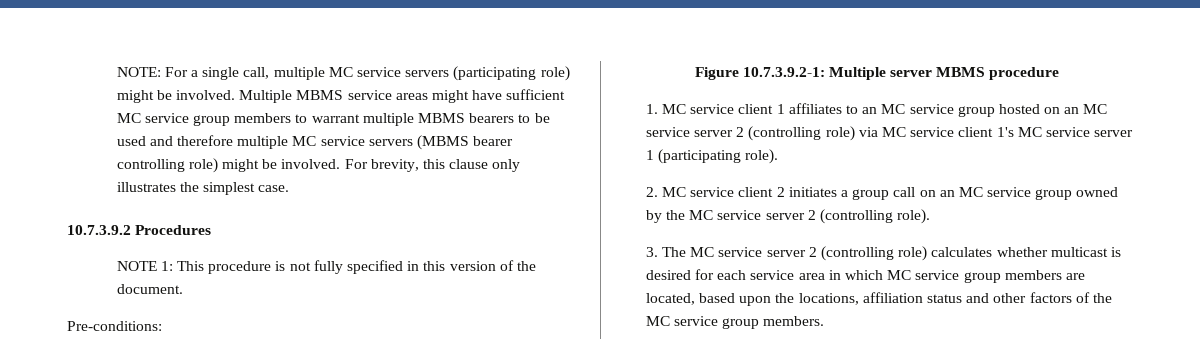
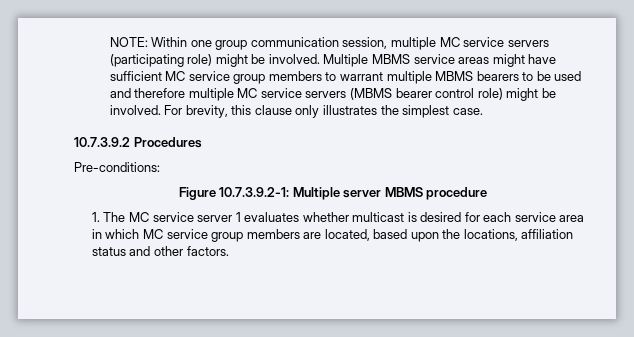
[164,67,270,80] For a single call, -> [151,37,388,50] Within one group communication session,
[116,159,185,172] controlling -> [435,88,475,98] control
[116,260,536,274] [116,284,183,294] // NOTE 1: This procedure is not fully specified in this version of the document. -> (202, 142) none
[662,103,1108,117] [645,126,1134,141] [645,149,779,164] [645,187,1119,200] [645,209,931,224] [645,246,993,261] MC service client 1 affiliates to an MC service group hosted on an MC service server 2 (controlling role) via MC service client 1's MC service server 1 (participating role). // 2. MC service client 2 initiates a group call on an MC service group owned by the MC service server 2 (controlling role). // 3. The MC service server 2 (controlling role) calculates -> [103,212,300,222] The MC service server 1 evaluates
[1029,292,1112,303] [645,316,825,329] factors of the MC service group members. -> [186,246,229,256] factors.

